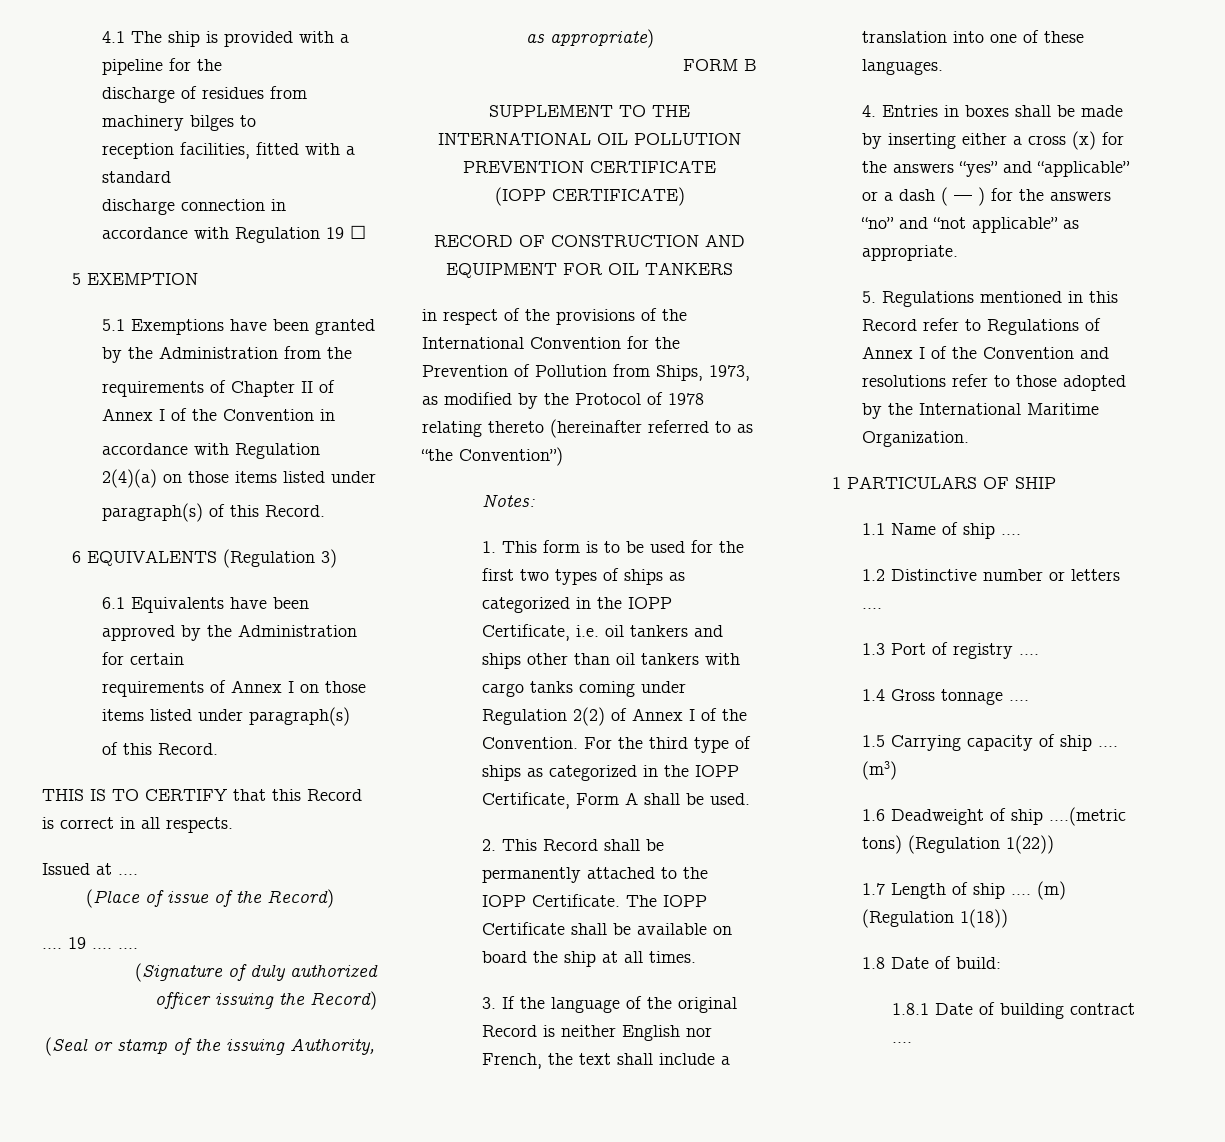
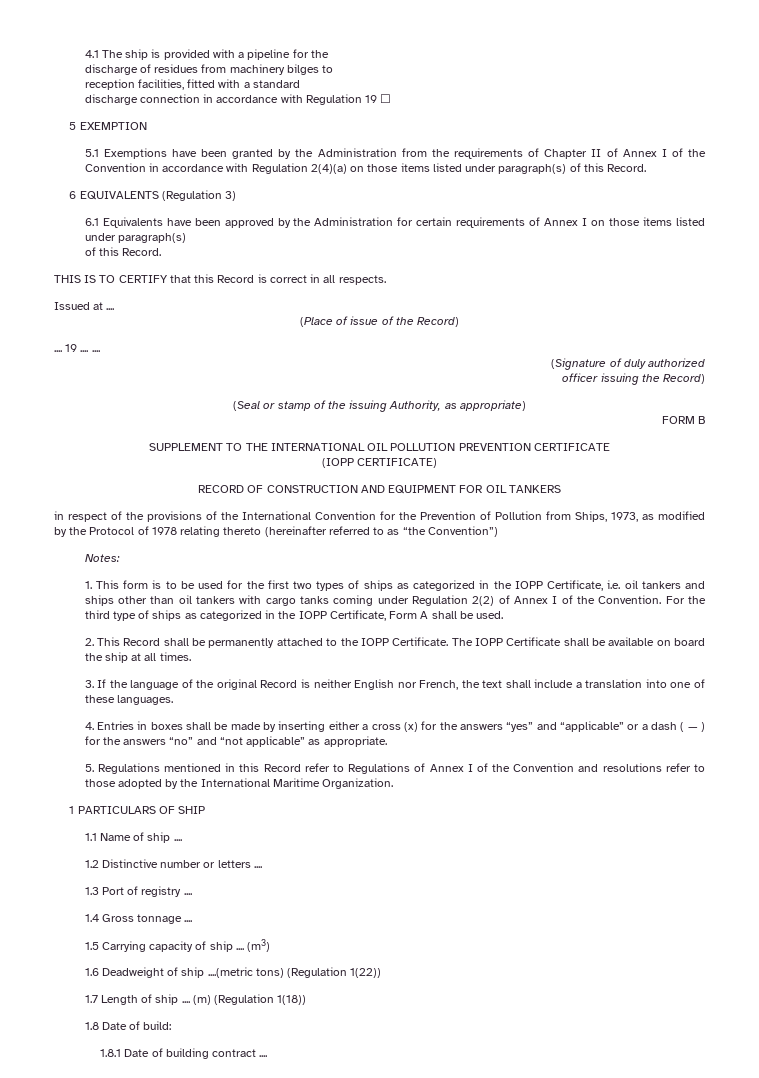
(353, 353) // -> (450, 153) none
(336, 415) // -> (159, 167) none
(377, 477) // -> (497, 168) none
(185, 659) // -> (453, 221) none

